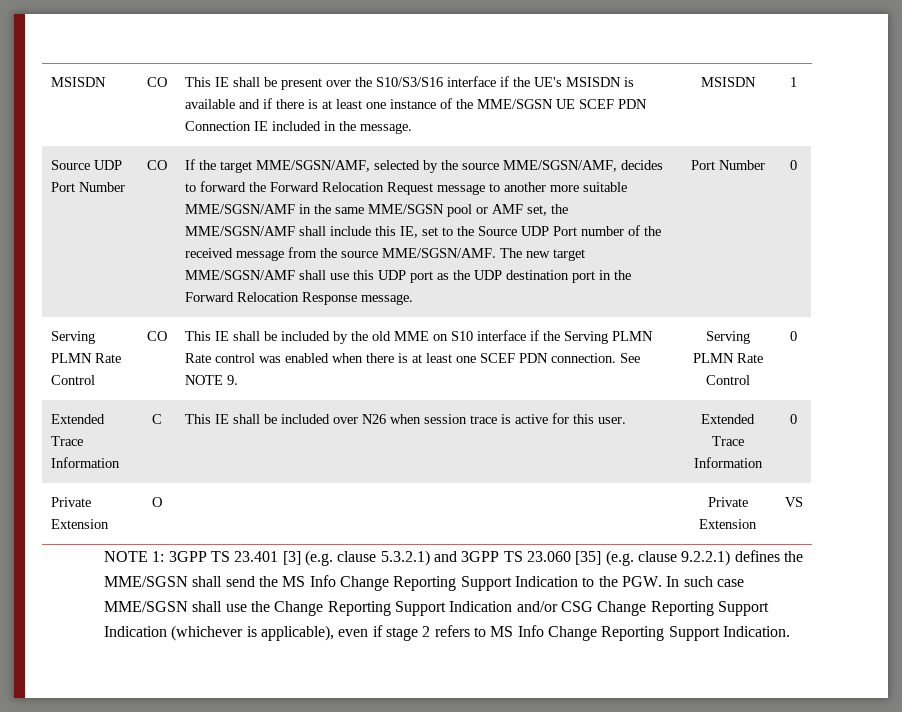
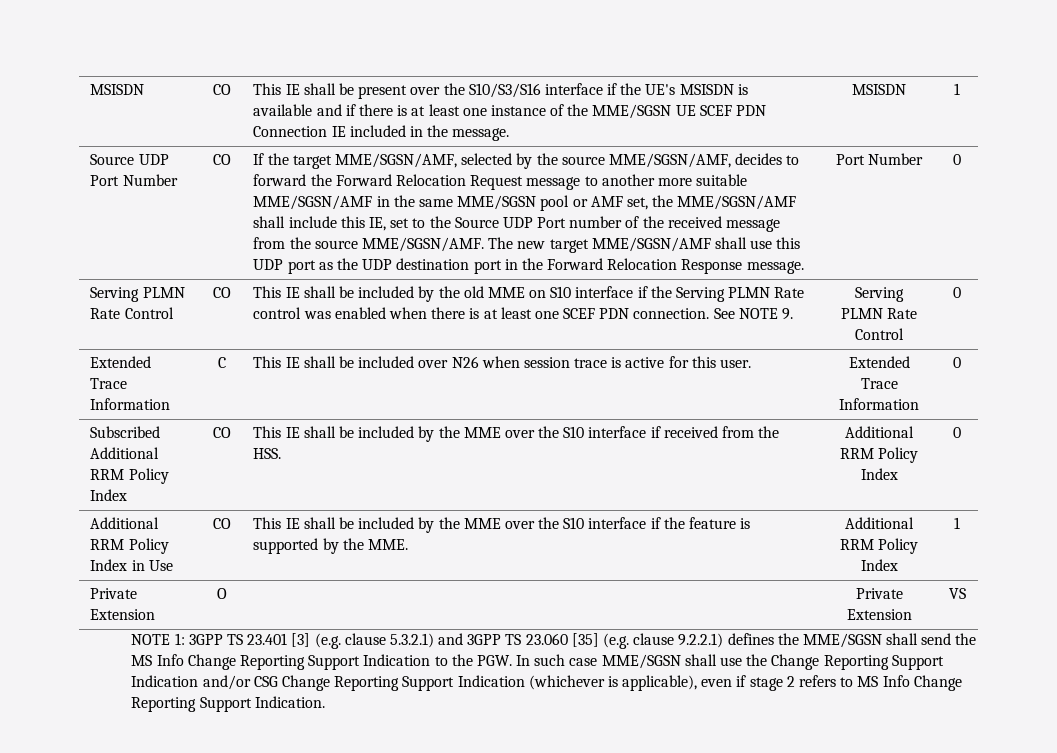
(797, 419) none -> [90,426,161,438] [90,447,160,459] [90,468,169,484] [90,489,128,501] [212,427,231,438] [253,426,780,442] [253,448,282,459] [845,426,914,438] [839,447,919,463] [860,468,898,480] [953,427,961,438] [90,517,160,529] [90,538,169,554] [90,559,173,571] [212,518,231,529] [253,517,751,533] [253,538,409,554] [845,517,914,529] [839,538,919,554] [860,559,898,571] [954,517,960,529] // Subscribed Additional RRM Policy Index | CO | This IE shall be included by the MME over the S10 interface if received from the HSS. | Additional RRM Policy Index | 0 // Additional RRM Policy Index in Use | CO | This IE shall be included by the MME over the S10 interface if the feature is supported by the MME. | Additional RRM Policy Index | 1

